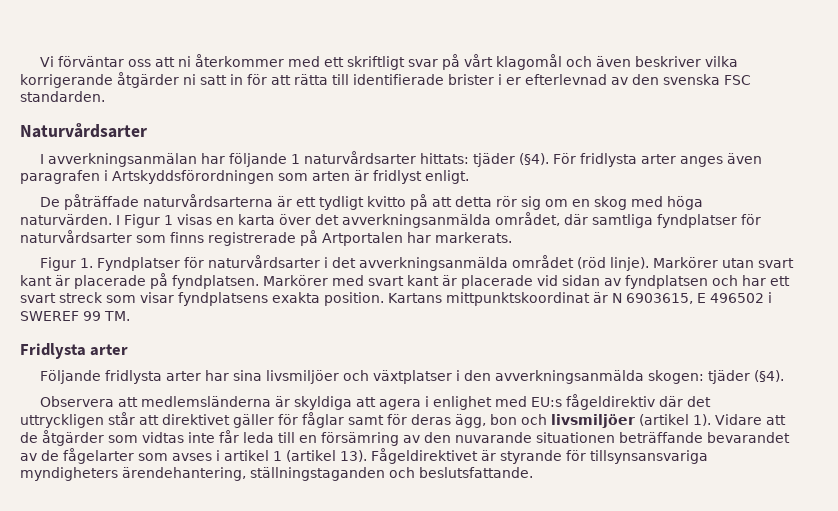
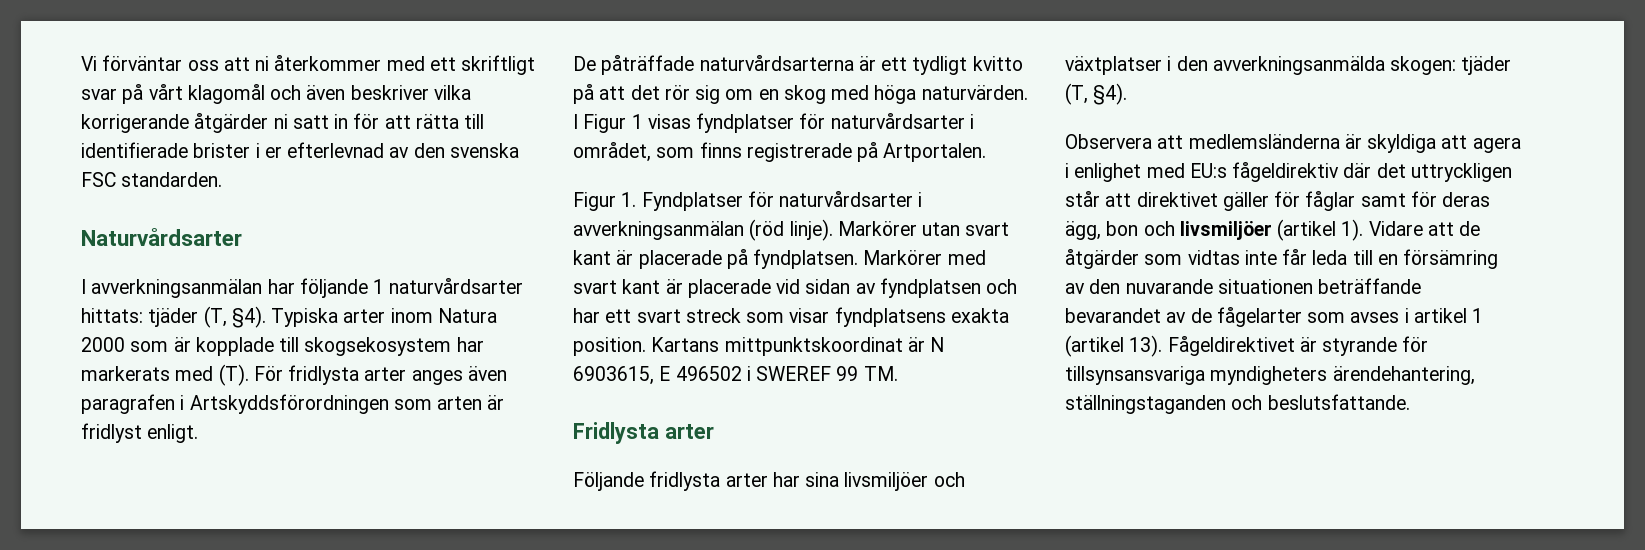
[519,153,550,165] (§4). -> [203,306,497,328] [81,337,484,356] [81,364,249,386] (T, §4). Typiska arter inom Natura 2000 som är kopplade till skogsekosystem har markerats med (T).
[455,196,493,207] detta -> [630,85,660,100] det
[215,212,653,228] en karta över det avverkningsanmälda området, där samtliga -> (691, 121) none
(132, 236) none -> [969,114,974,129] [573,142,651,162] i området,
[322,232,512,246] Artportalen har markerats. -> [883,143,987,162] Artportalen.
[332,255,575,271] det avverkningsanmälda området -> [573,221,744,240] avverkningsanmälan
[754,370,785,382] (§4). -> [1065,83,1128,105] (T, §4).

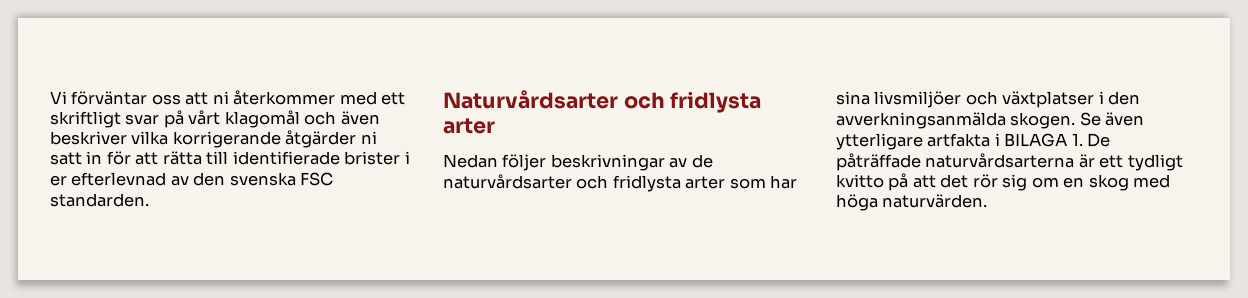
[81,278,524,298] [81,306,497,328] [81,337,484,356] [81,364,507,386] [81,394,505,414] [81,423,199,443] // I avverkningsanmälan har följande 1 naturvårdsarter hittats: tjäder (T, §4). Typiska arter inom Natura 2000 som är kopplade till skogsekosystem har markerats med (T). För fridlysta arter anges även paragrafen i Artskyddsförordningen som arten är fridlyst enligt. // -> [623,91,762,113] [443,118,495,134] [443,154,713,171] [443,174,798,192] [836,91,1141,108] [836,112,1145,129] [836,133,1083,150] och fridlysta arter // Nedan följer beskrivningar av de naturvårdsarter och fridlysta arter som har sina livsmiljöer och växtplatser i den avverkningsanmälda skogen. Se även ytterligare artfakta i BILAGA 1.
[573,113,974,133] [573,142,987,162] [573,191,923,211] [573,219,1010,241] [573,249,986,269] [573,278,1018,298] [573,307,1009,327] [573,337,945,356] [573,366,898,385] [573,422,714,444] [573,471,965,491] [1065,56,1512,75] [1065,83,1128,105] [1065,134,1521,153] [1065,162,1512,182] [1065,191,1491,211] [1065,219,1481,241] [1065,249,1499,269] [1065,278,1422,294] [1065,307,1484,327] [1065,335,1429,357] [1065,366,1475,385] [1065,394,1410,414] I Figur 1 visas fyndplatser för naturvårdsarter i området, som finns registrerade på Artportalen. // Figur 1. Fyndplatser för naturvårdsarter i avverkningsanmälan (röd linje). Markörer utan svart kant är placerade på fyndplatsen. Markörer med svart kant är placerade vid sidan av fyndplatsen och har ett svart streck som visar fyndplatsens exakta position. Kartans mittpunktskoordinat är N 6903615, E 496502 i SWEREF 99 TM. // Fridlysta arter // Följande fridlysta arter har sina livsmiljöer och växtplatser i den avverkningsanmälda skogen: tjäder (T, §4). // Observera att medlemsländerna är skyldiga att agera i enlighet med EU:s fågeldirektiv där det uttryckligen står att direktivet gäller för fåglar samt för deras ägg, bon och livsmiljöer (artikel 1). Vidare att de åtgärder som vidtas inte får leda till en försämring av den nuvarande situationen beträffande bevarandet av de fågelarter som avses i artikel 1 (artikel 13). Fågeldirektivet är styrande för tillsynsansvariga myndigheters ärendehantering, ställningstaganden och beslutsfattande. -> (988, 201) none

